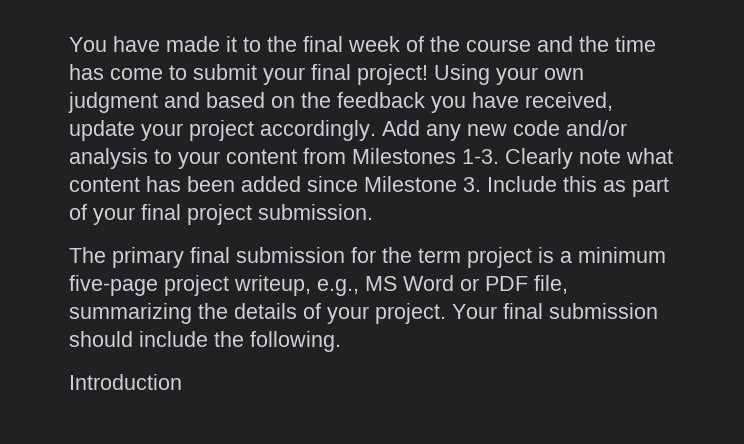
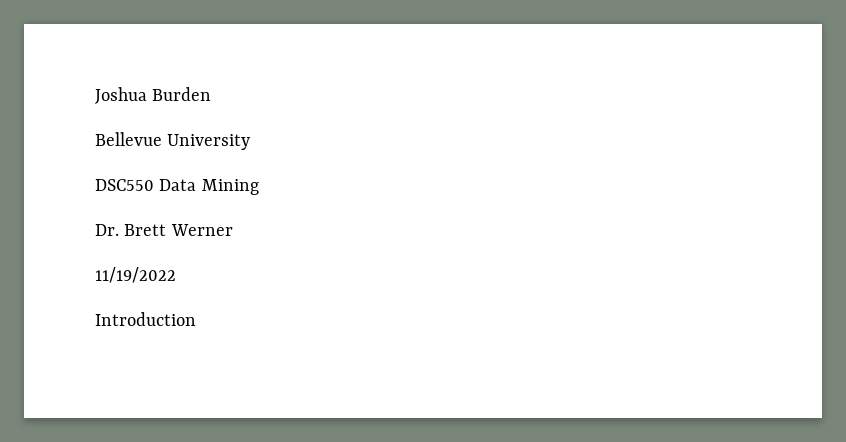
[69,36,656,52] [69,64,584,85] [68,92,613,113] [69,120,627,141] [69,148,673,169] [69,176,669,197] [69,204,373,225] [69,247,666,268] [69,275,568,296] [69,303,658,324] [69,331,341,352] You have made it to the final week of the course and the time has come to submit your final project! Using your own judgment and based on the feedback you have received, update your project accordingly. Add any new code and/or analysis to your content from Milestones 1-3. Clearly note what content has been added since Milestone 3. Include this as part of your final project submission. // The primary final submission for the term project is a minimum five-page project writeup, e.g., MS Word or PDF file, summarizing the details of your project. Your final submission should include the following. -> [95,87,212,104] [95,132,251,150] [95,179,259,195] [95,224,233,236] [95,267,176,283] Joshua Burden // Bellevue University // DSC550 Data Mining // Dr. Brett Werner // 11/19/2022

